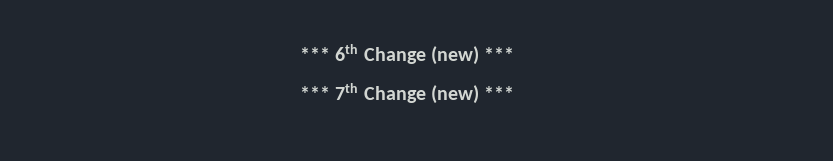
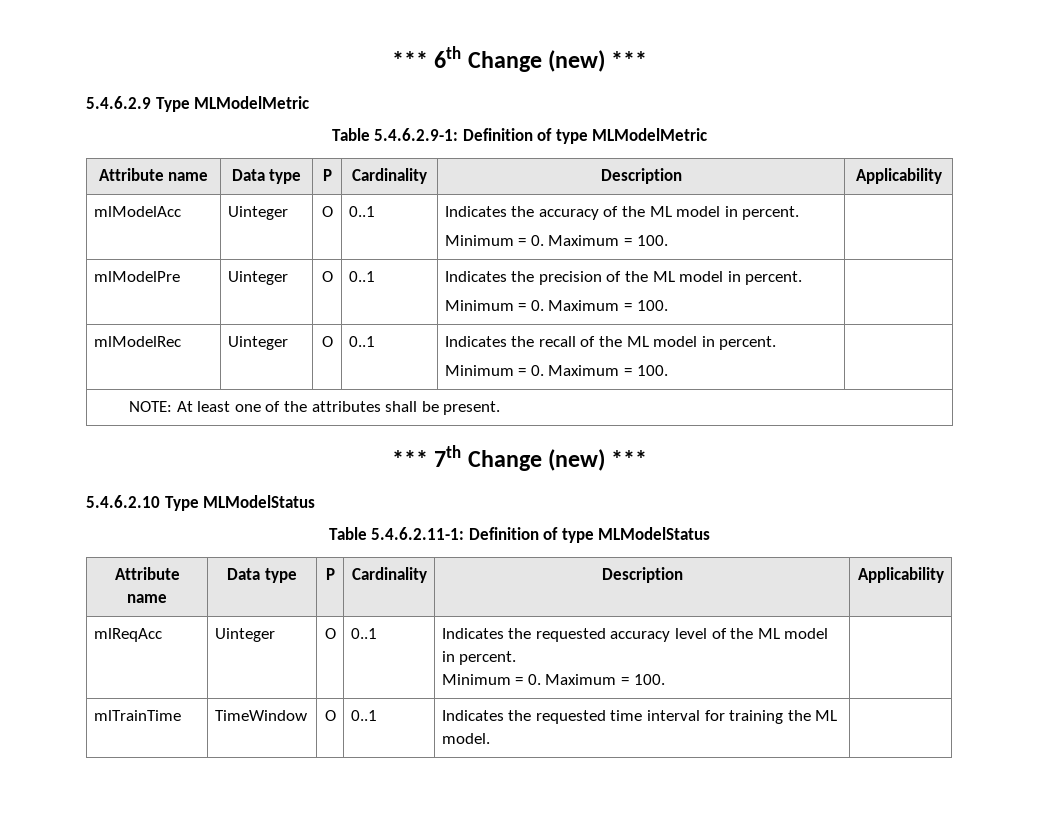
(515, 54) none -> [86,96,310,112] [331,128,708,144] [98,168,209,181] [231,169,302,184] [322,169,332,181] [352,168,427,184] [600,168,682,184] [855,168,942,184] [93,206,181,217] [227,206,288,220] [321,206,333,217] [348,206,375,217] [444,206,800,220] [444,235,668,246] [93,271,180,282] [227,271,288,285] [321,271,333,282] [348,271,375,282] [444,271,803,285] [444,300,668,311] [93,336,181,347] [227,336,288,350] [321,336,333,347] [348,336,375,347] [444,336,777,350] [444,365,668,376] [129,401,501,415] // 5.4.6.2.9 Type MLModelMetric // Table 5.4.6.2.9-1: Definition of type MLModelMetric // Attribute name | Data type | P | Cardinality | Description | Applicability // mlModelAcc | Uinteger | O | 0..1 | Indicates the accuracy of the ML model in percent. // Minimum = 0. Maximum = 100. | // mlModelPre | Uinteger | O | 0..1 | Indicates the precision of the ML model in percent. // Minimum = 0. Maximum = 100. | // mlModelRec | Uinteger | O | 0..1 | Indicates the recall of the ML model in percent. // Minimum = 0. Maximum = 100. | // NOTE: At least one of the attributes shall be present.
(515, 93) none -> [86,495,316,511] [328,527,711,543] [114,567,180,580] [127,594,167,603] [227,568,297,583] [325,568,335,580] [351,567,427,583] [601,567,683,583] [857,567,944,583] [93,628,162,642] [214,628,275,642] [324,628,336,639] [350,628,377,639] [441,628,829,642] [441,651,517,665] [441,674,665,685] [93,710,181,721] [214,710,307,721] [324,710,336,721] [350,710,377,721] [441,710,838,724] [441,733,490,744] // 5.4.6.2.10 Type MLModelStatus // Table 5.4.6.2.11-1: Definition of type MLModelStatus // Attribute name | Data type | P | Cardinality | Description | Applicability // mlReqAcc | Uinteger | O | 0..1 | Indicates the requested accuracy level of the ML model in percent. // Minimum = 0. Maximum = 100. | // mlTrainTime | TimeWindow | O | 0..1 | Indicates the requested time interval for training the ML model. |

